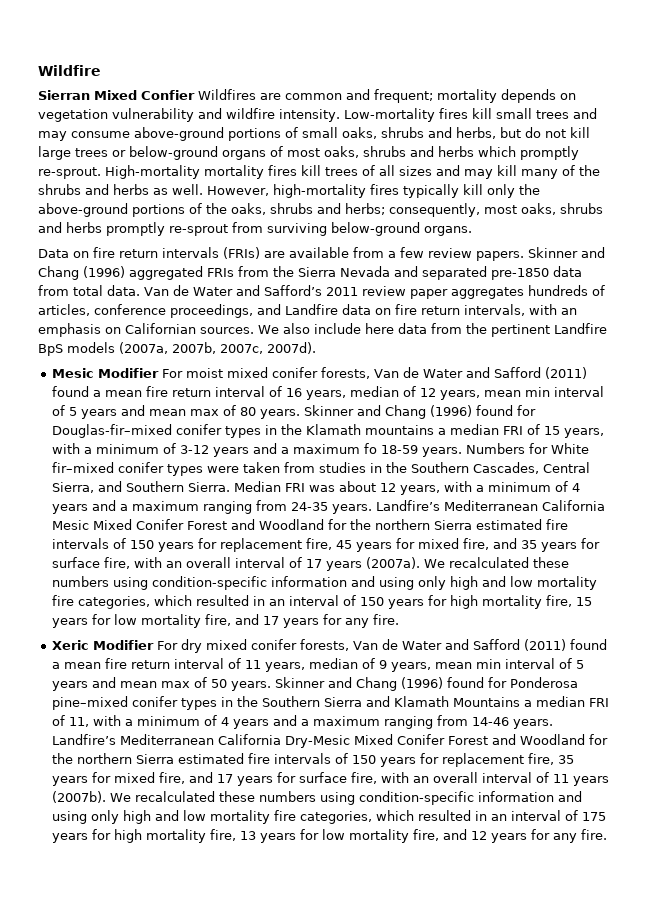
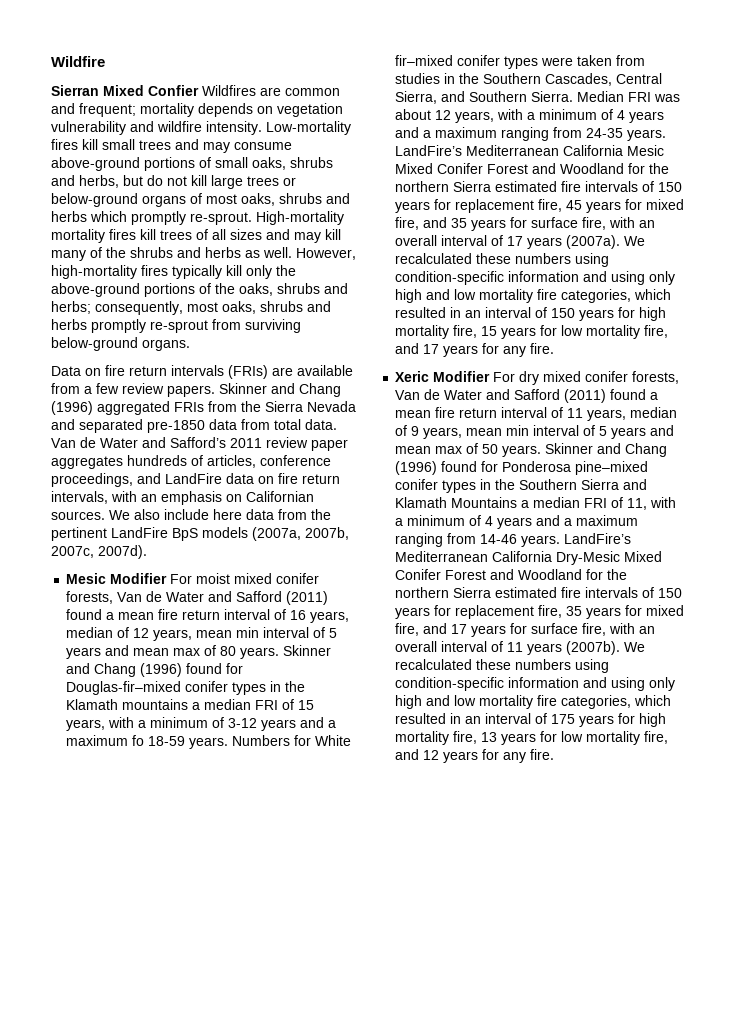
[285,304,338,315] Landfire -> [165,473,222,484] LandFire
[554,323,607,334] Landfire -> [111,527,168,538] LandFire
[376,500,441,511] Landfire’s -> [395,145,463,156] LandFire’s
[52,734,117,745] Landfire’s -> [564,533,632,544] LandFire’s

